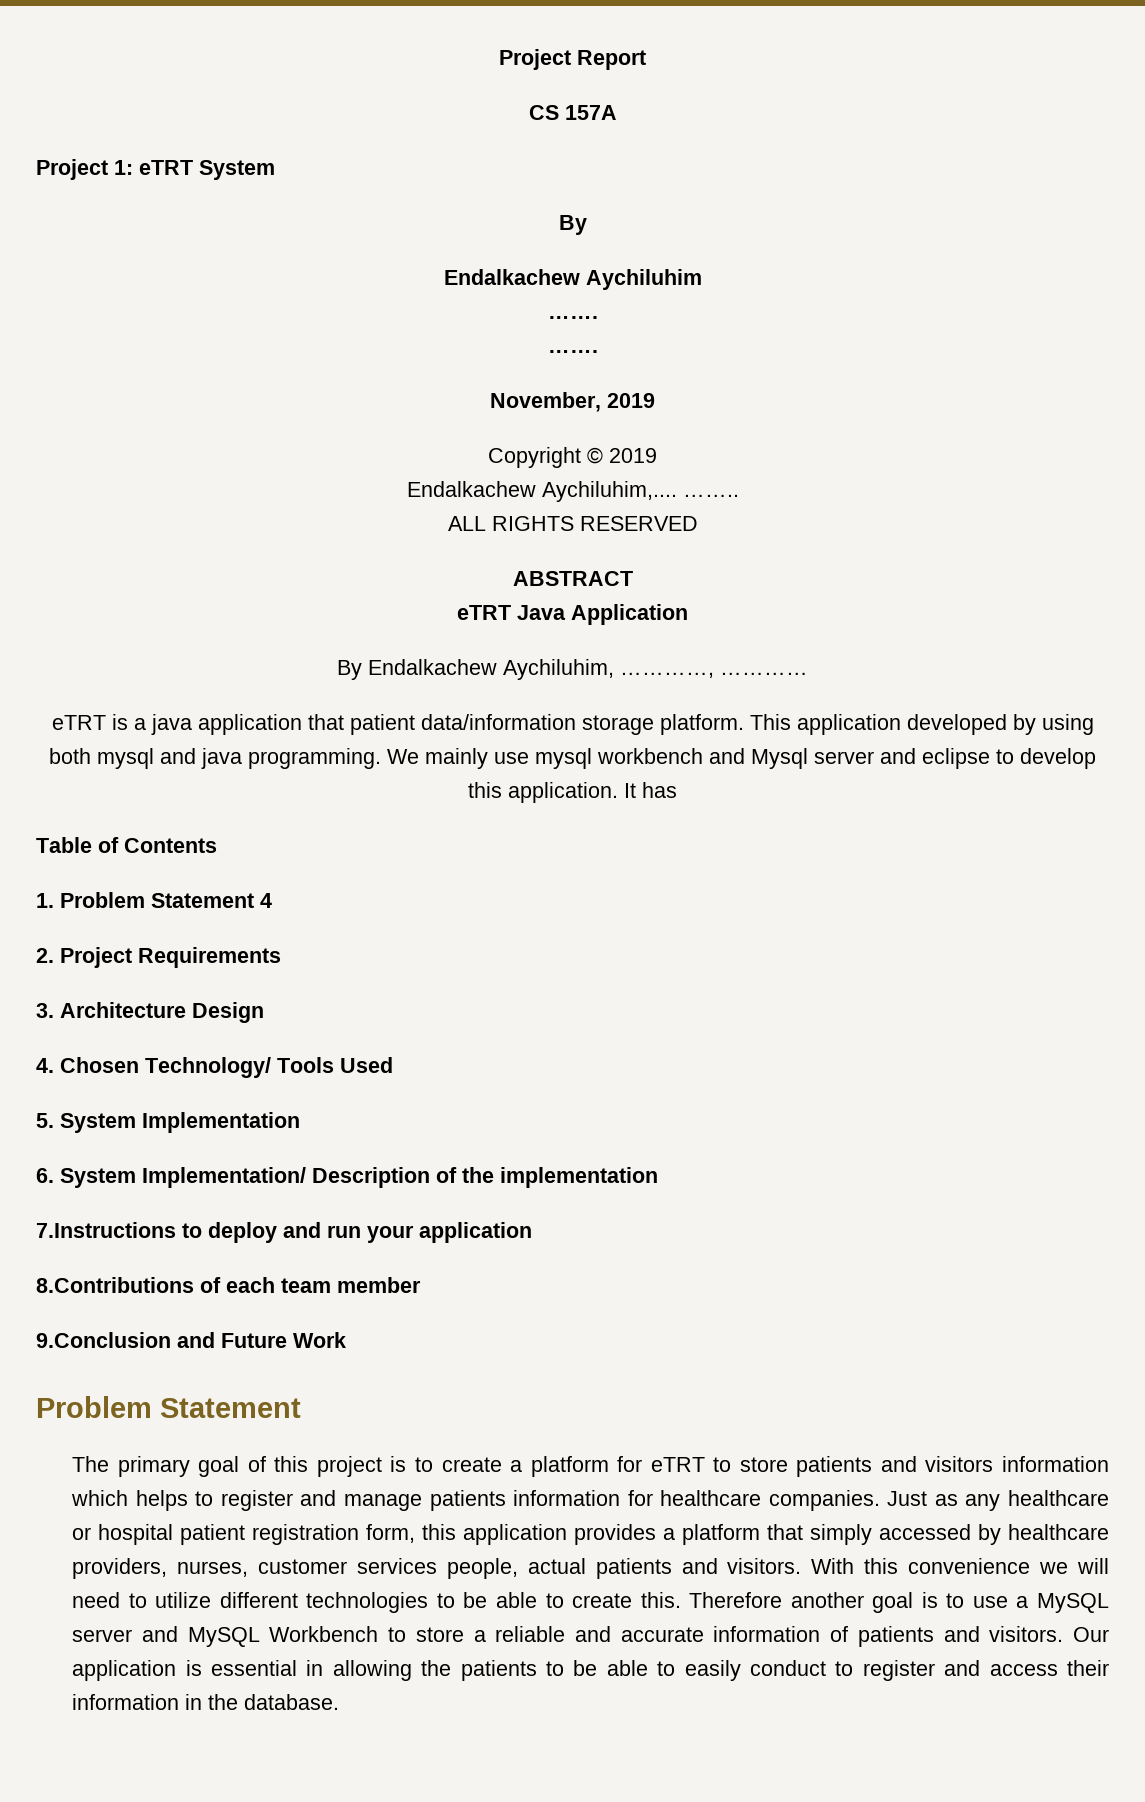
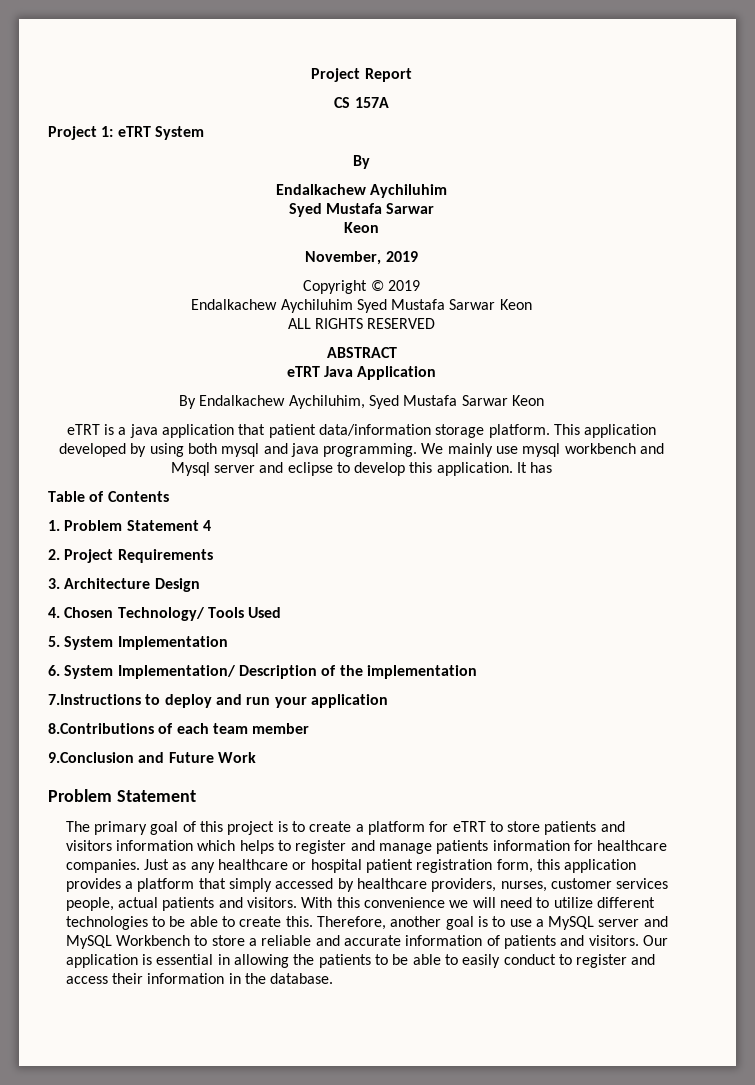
[547,316,598,319] [547,350,598,353] ……. // ……. -> [288,203,435,217] [344,222,379,233] Syed Mustafa Sarwar // Keon
[541,481,739,502] Aychiluhim,.... …….. -> [280,299,532,313] Aychiluhim Syed Mustafa Sarwar Keon
[620,672,808,678] …………, ………… -> [369,395,544,409] Syed Mustafa Sarwar Keon
[689,1592,783,1608] Therefore -> [316,916,386,930] Therefore,

